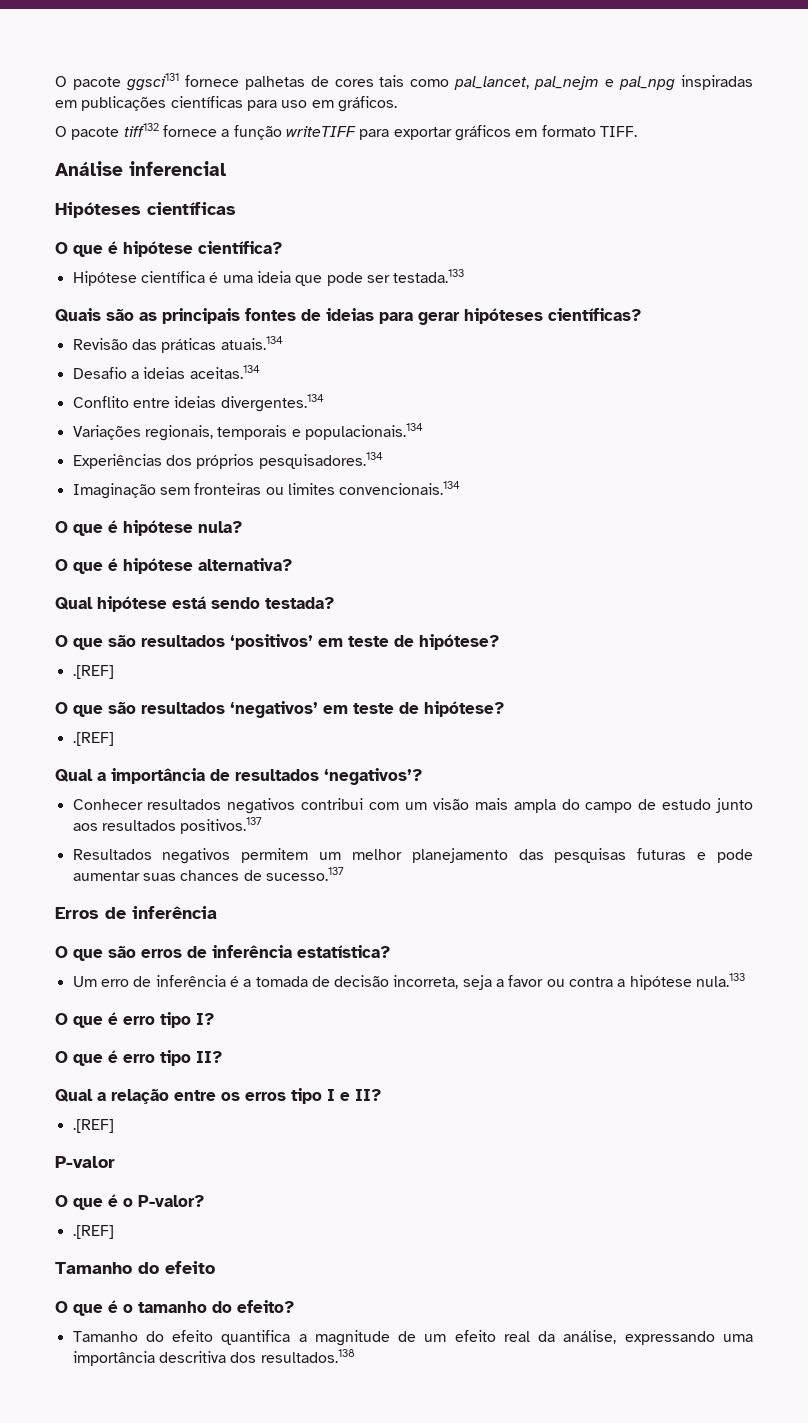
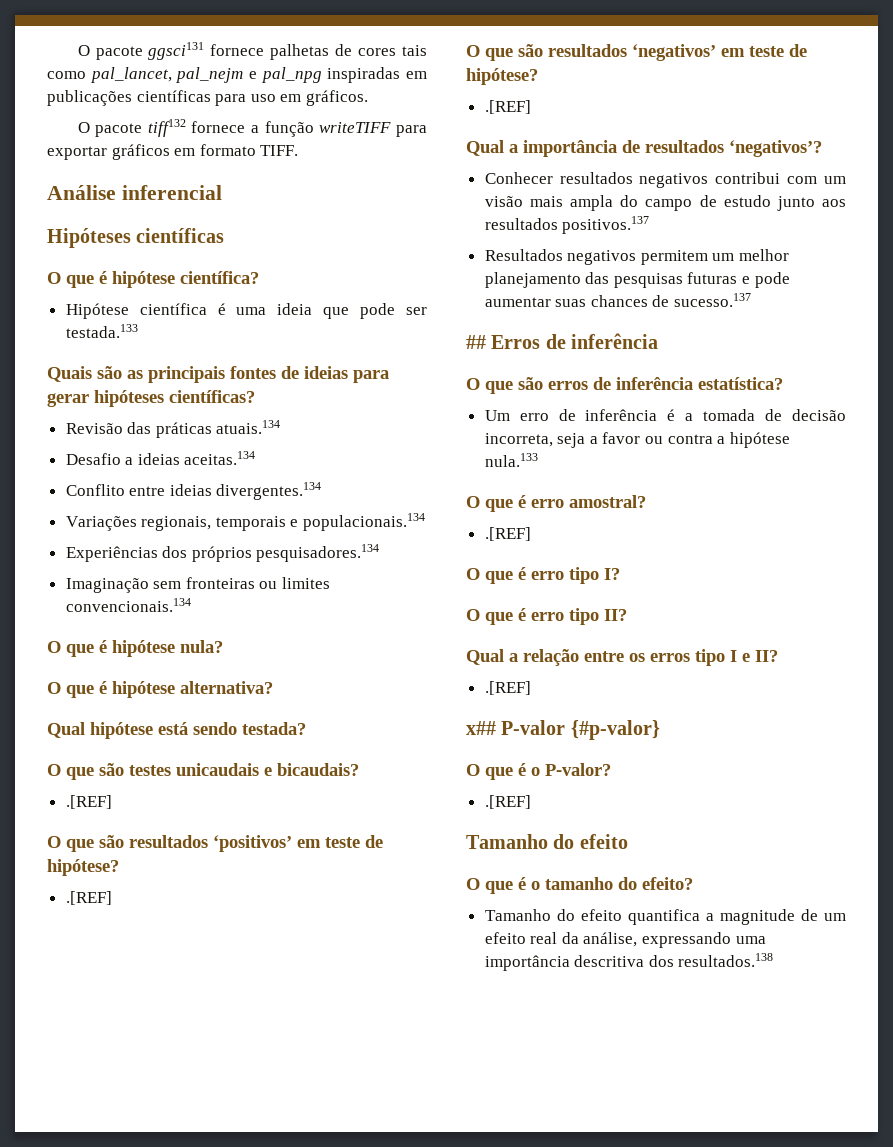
(334, 603) none -> [47,763,359,780] [65,795,112,809] // O que são testes unicaudais e bicaudais? // .[REF]
(344, 874) none -> [466,335,486,349] ##
(746, 980) none -> [466,495,646,512] [484,527,531,541] // O que é erro amostral? // .[REF]
(114, 1126) none -> [466,721,496,735] x##
(115, 1162) none -> [570,720,660,740] {#p-valor}

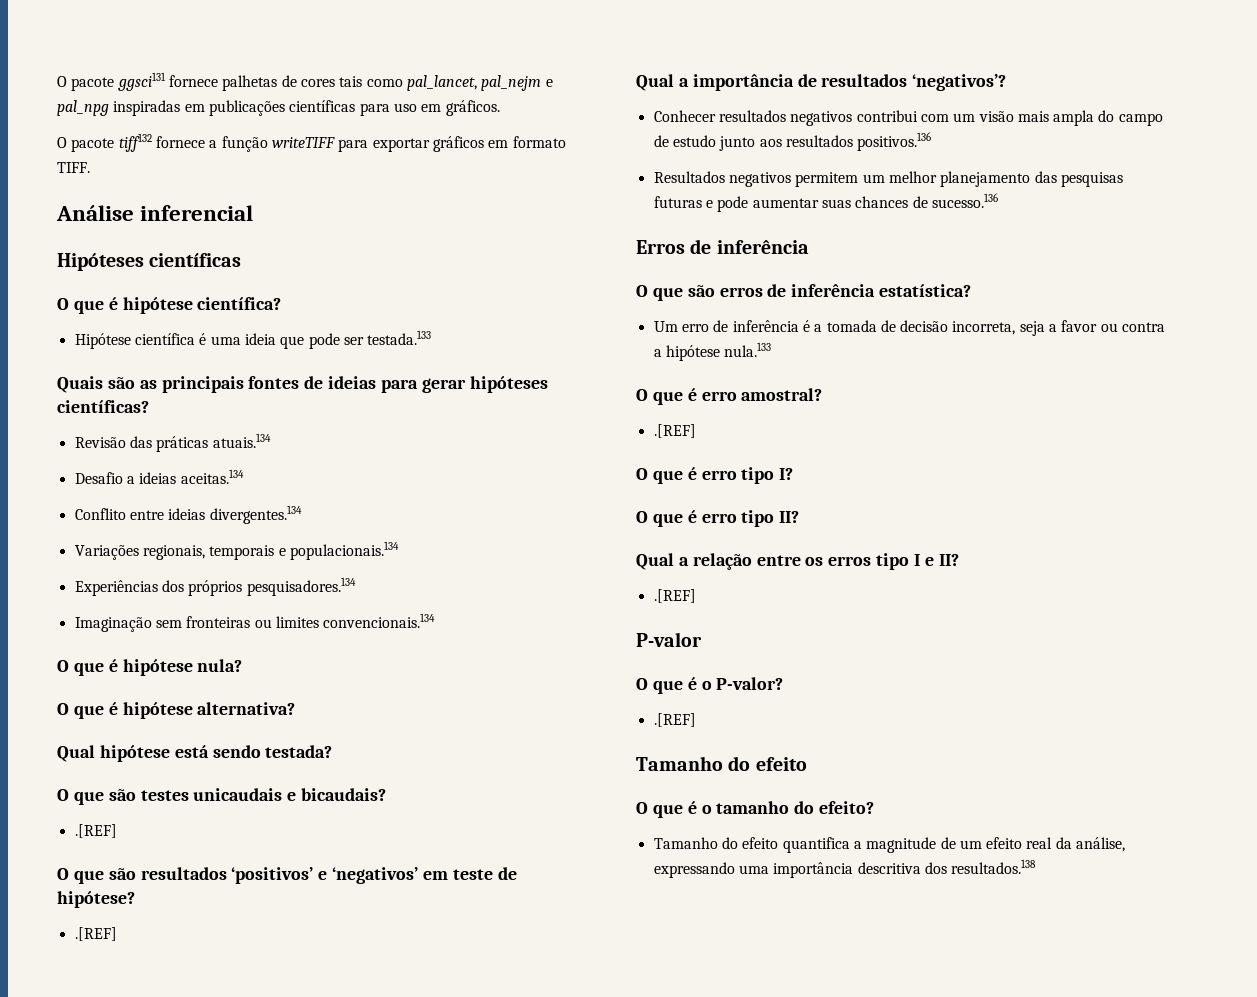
[297,835,383,848] [47,859,119,876] [65,891,112,905] [466,44,627,61] em teste de hipótese? // .[REF] // O que são resultados -> [318,871,328,880] e
[562,216,650,234] positivos.137 -> [857,132,932,151] positivos.136
[674,293,752,307] [466,335,486,349] sucesso.137 // ## -> [931,193,998,208] sucesso.136 //
[466,721,496,735] x## -> (696, 596) none
[570,720,660,740] {#p-valor} -> (702, 639) none

